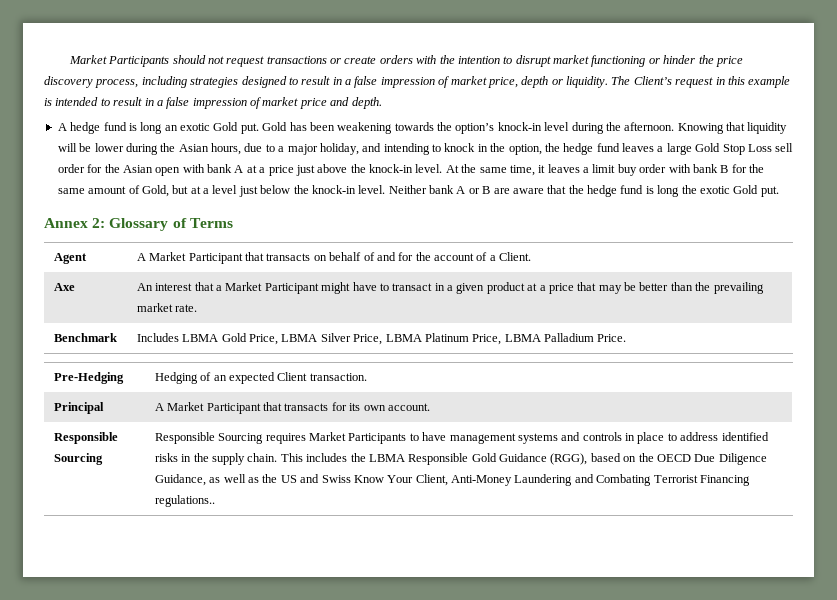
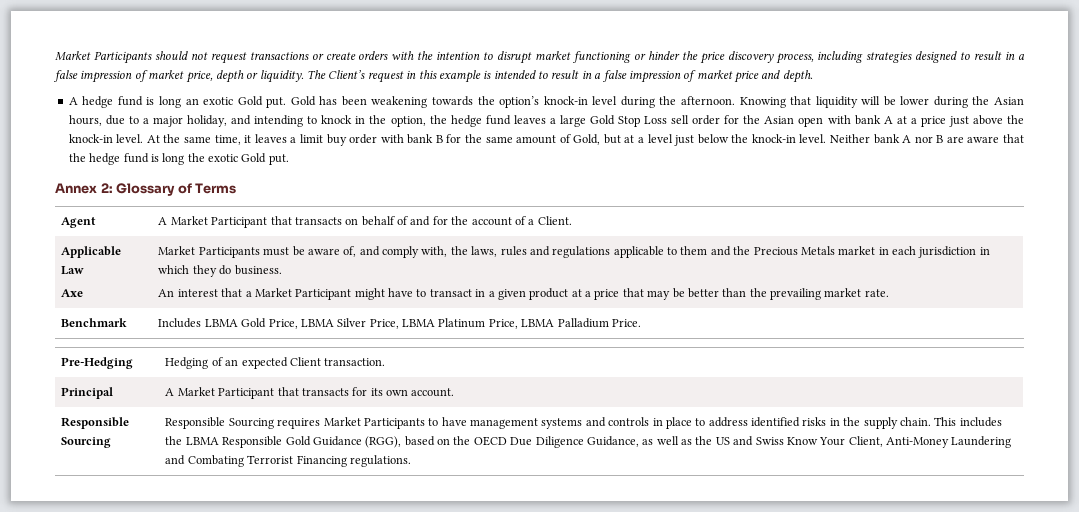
[468,188,480,194] or -> [914,136,933,143] nor
(532, 256) none -> [61,246,122,258] [61,266,85,275] Applicable Law //
(75, 287) none -> [158,246,990,258] [158,265,282,277] Market Participants must be aware of, and comply with, the laws, rules and regulations applicable to them and the Precious Metals market in each jurisdiction in which they do business. //
[154,495,215,507] regulations.. -> [349,455,411,467] regulations.

